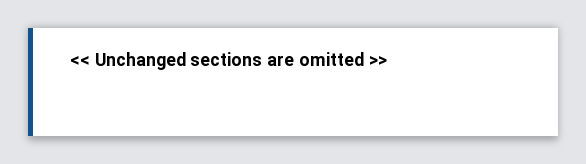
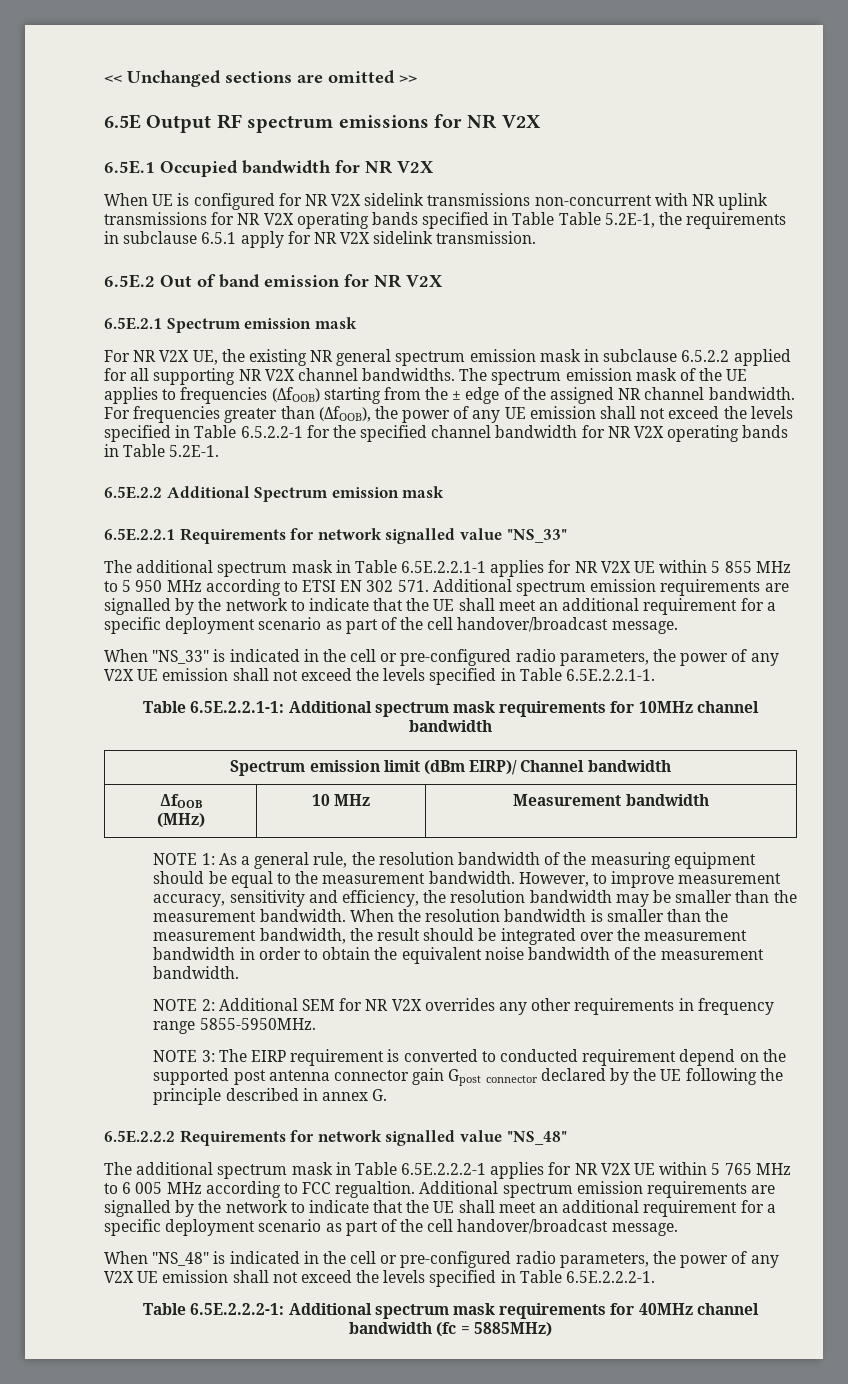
(387, 61) none -> [104,114,541,133] [104,160,434,177] [104,193,769,210] [104,212,787,229] [104,231,537,248] [104,274,443,288] [104,317,357,333] [104,349,791,366] [104,368,748,385] [104,387,795,404] [104,406,793,423] [104,425,789,442] [104,444,220,457] [104,486,445,502] [104,528,567,544] [104,560,791,577] [104,579,789,596] [104,598,776,615] [104,617,678,634] [104,649,779,666] [104,668,656,685] [143,701,759,717] [409,720,492,732] [230,760,671,776] [159,794,202,808] [156,813,205,828] [311,794,371,806] [513,794,709,806] [153,852,756,869] [153,871,782,888] [153,890,797,907] [153,909,729,922] [153,928,748,945] [153,947,764,964] [153,966,240,979] [153,998,774,1015] [153,1018,316,1034] [153,1049,786,1066] [153,1068,783,1086] [153,1088,388,1105] [104,1130,567,1146] [104,1162,791,1179] [104,1181,776,1198] [104,1200,776,1217] [104,1219,678,1236] [104,1251,779,1268] [104,1270,656,1287] [143,1303,759,1319] [349,1322,552,1337] // 6.5E Output RF spectrum emissions for NR V2X // 6.5E.1 Occupied bandwidth for NR V2X // When UE is configured for NR V2X sidelink transmissions non-concurrent with NR uplink transmissions for NR V2X operating bands specified in Table Table 5.2E-1, the requirements in subclause 6.5.1 apply for NR V2X sidelink transmission. // 6.5E.2 Out of band emission for NR V2X // 6.5E.2.1 Spectrum emission mask // For NR V2X UE, the existing NR general spectrum emission mask in subclause 6.5.2.2 applied for all supporting NR V2X channel bandwidths. The spectrum emission mask of the UE applies to frequencies (ΔfOOB) starting from the ± edge of the assigned NR channel bandwidth. For frequencies greater than (ΔfOOB), the power of any UE emission shall not exceed the levels specified in Table 6.5.2.2-1 for the specified channel bandwidth for NR V2X operating bands in Table 5.2E-1. // 6.5E.2.2 Additional Spectrum emission mask // 6.5E.2.2.1 Requirements for network signalled value "NS_33" // The additional spectrum mask in Table 6.5E.2.2.1-1 applies for NR V2X UE within 5 855 MHz to 5 950 MHz according to ETSI EN 302 571. Additional spectrum emission requirements are signalled by the network to indicate that the UE shall meet an additional requirement for a specific deployment scenario as part of the cell handover/broadcast message. // When "NS_33" is indicated in the cell or pre-configured radio parameters, the power of any V2X UE emission shall not exceed the levels specified in Table 6.5E.2.2.1-1. // Table 6.5E.2.2.1-1: Additional spectrum mask requirements for 10MHz channel bandwidth // Spectrum emission limit (dBm EIRP)/ Channel bandwidth // ΔfOOB // (MHz) | 10 MHz | Measurement bandwidth // NOTE 1: As a general rule, the resolution bandwidth of the measuring equipment should be equal to the measurement bandwidth. However, to improve measurement accuracy, sensitivity and efficiency, the resolution bandwidth may be smaller than the measurement bandwidth. When the resolution bandwidth is smaller than the measurement bandwidth, the result should be integrated over the measurement bandwidth in order to obtain the equivalent noise bandwidth of the measurement bandwidth. // NOTE 2: Additional SEM for NR V2X overrides any other requirements in frequency range 5855-5950MHz. // NOTE 3: The EIRP requirement is converted to conducted requirement depend on the supported post antenna connector gain Gpost connector declared by the UE following the principle described in annex G. // 6.5E.2.2.2 Requirements for network signalled value "NS_48" // The additional spectrum mask in Table 6.5E.2.2.2-1 applies for NR V2X UE within 5 765 MHz to 6 005 MHz according to FCC regualtion. Additional spectrum emission requirements are signalled by the network to indicate that the UE shall meet an additional requirement for a specific deployment scenario as part of the cell handover/broadcast message. // When "NS_48" is indicated in the cell or pre-configured radio parameters, the power of any V2X UE emission shall not exceed the levels specified in Table 6.5E.2.2.2-1. // Table 6.5E.2.2.2-1: Additional spectrum mask requirements for 40MHz channel bandwidth (fc = 5885MHz)

